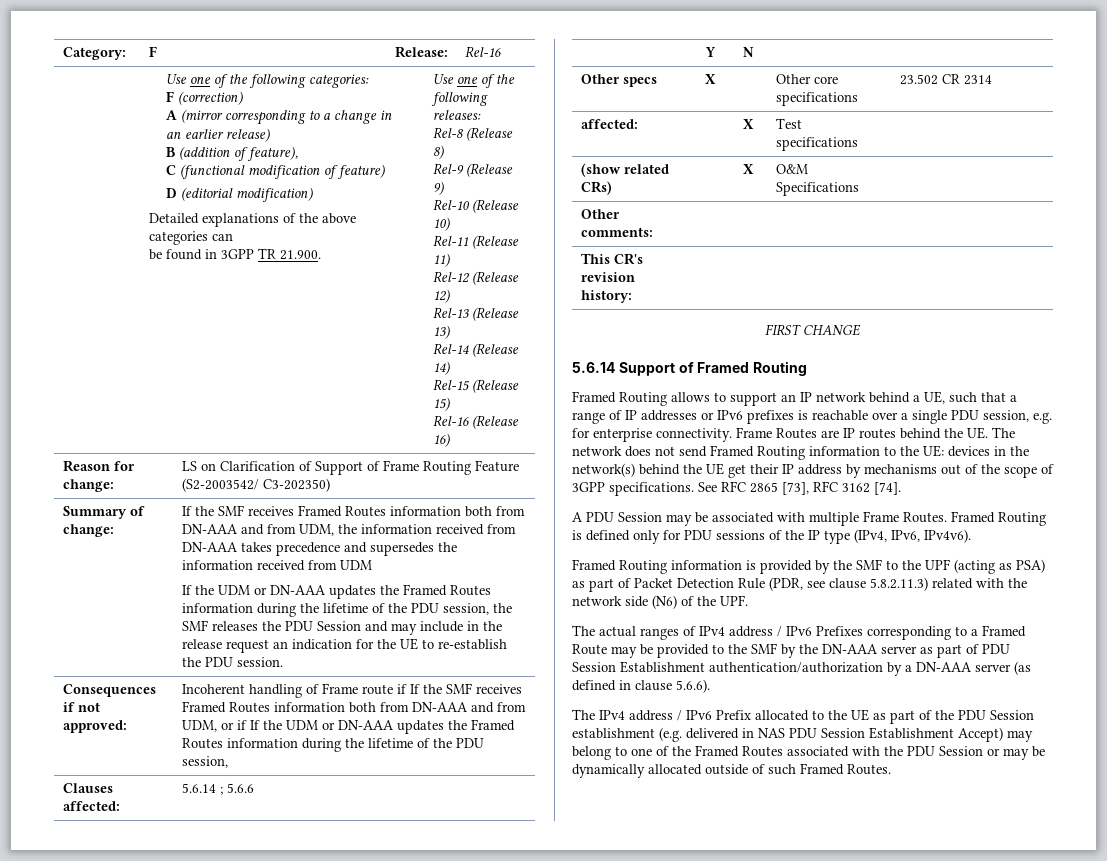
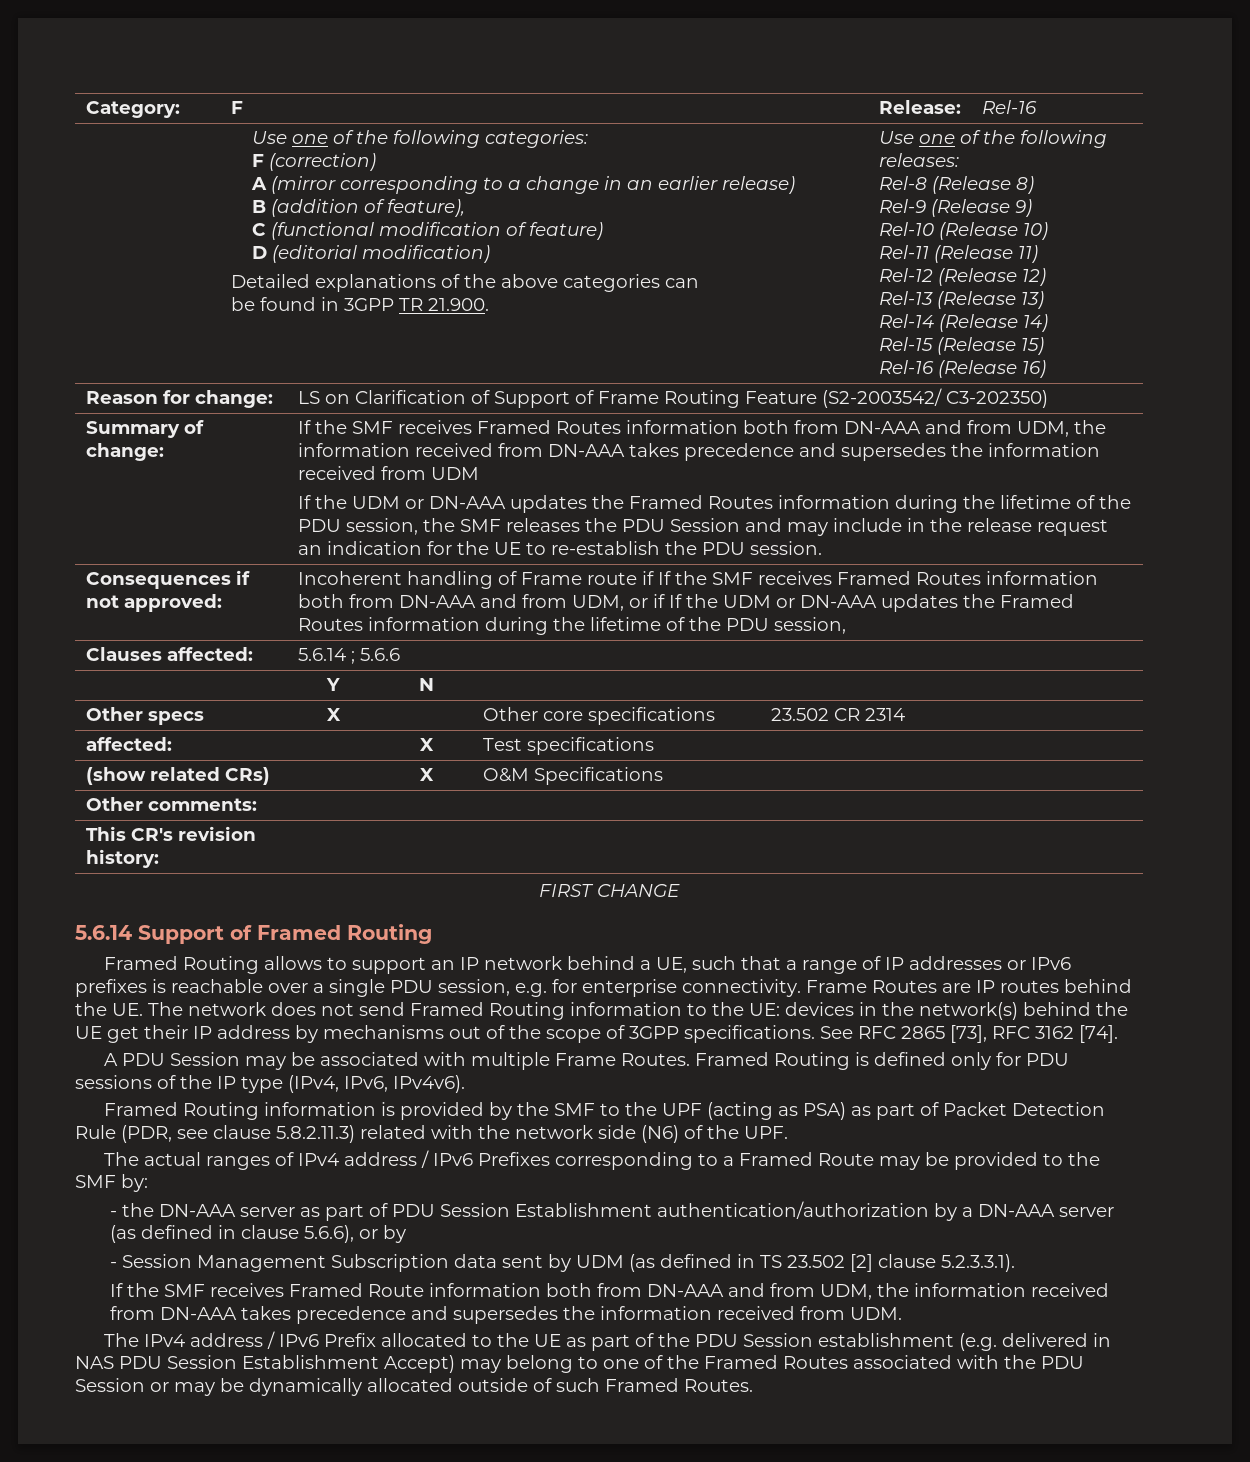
[781,644,796,658] by -> [121,1174,148,1192] [109,1211,117,1217] by: // -
[676,679,710,693] 5.6.6). -> [303,1225,406,1243] [109,1254,1015,1272] [109,1283,1109,1300] [109,1306,902,1324] 5.6.6), or by // - Session Management Subscription data sent by UDM (as defined in TS 23.502 [2] clause 5.2.3.3.1). // If the SMF receives Framed Route information both from DN-AAA and from UDM, the information received from DN-AAA takes precedence and supersedes the information received from UDM.

